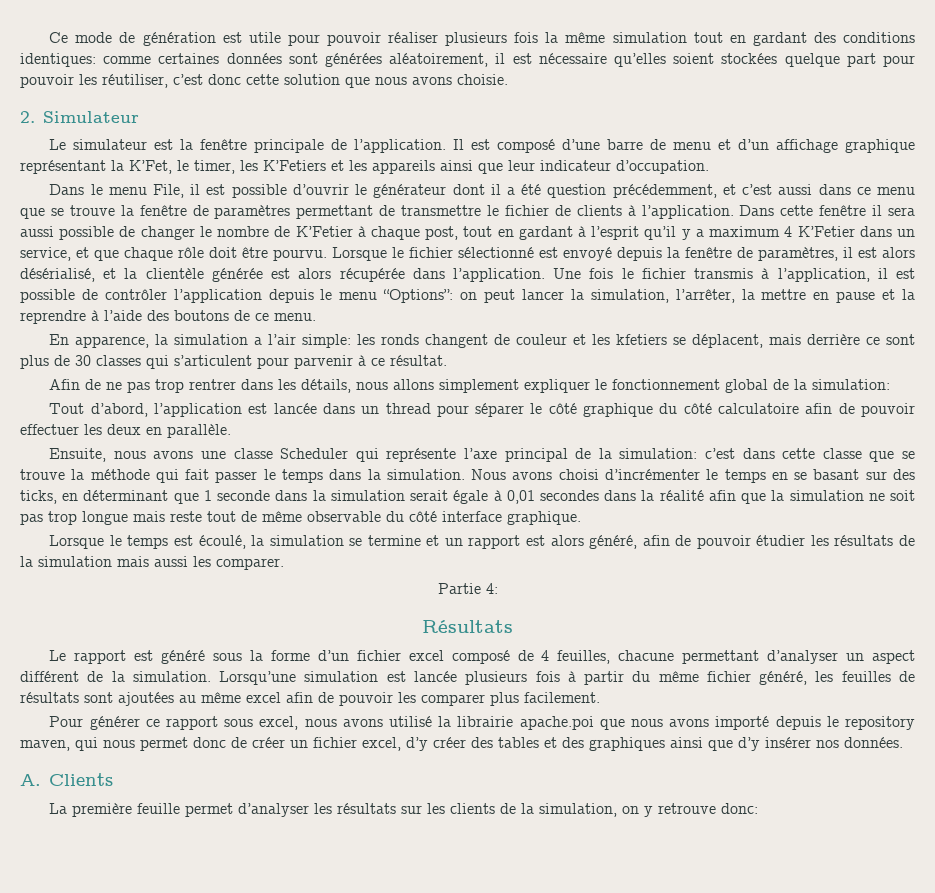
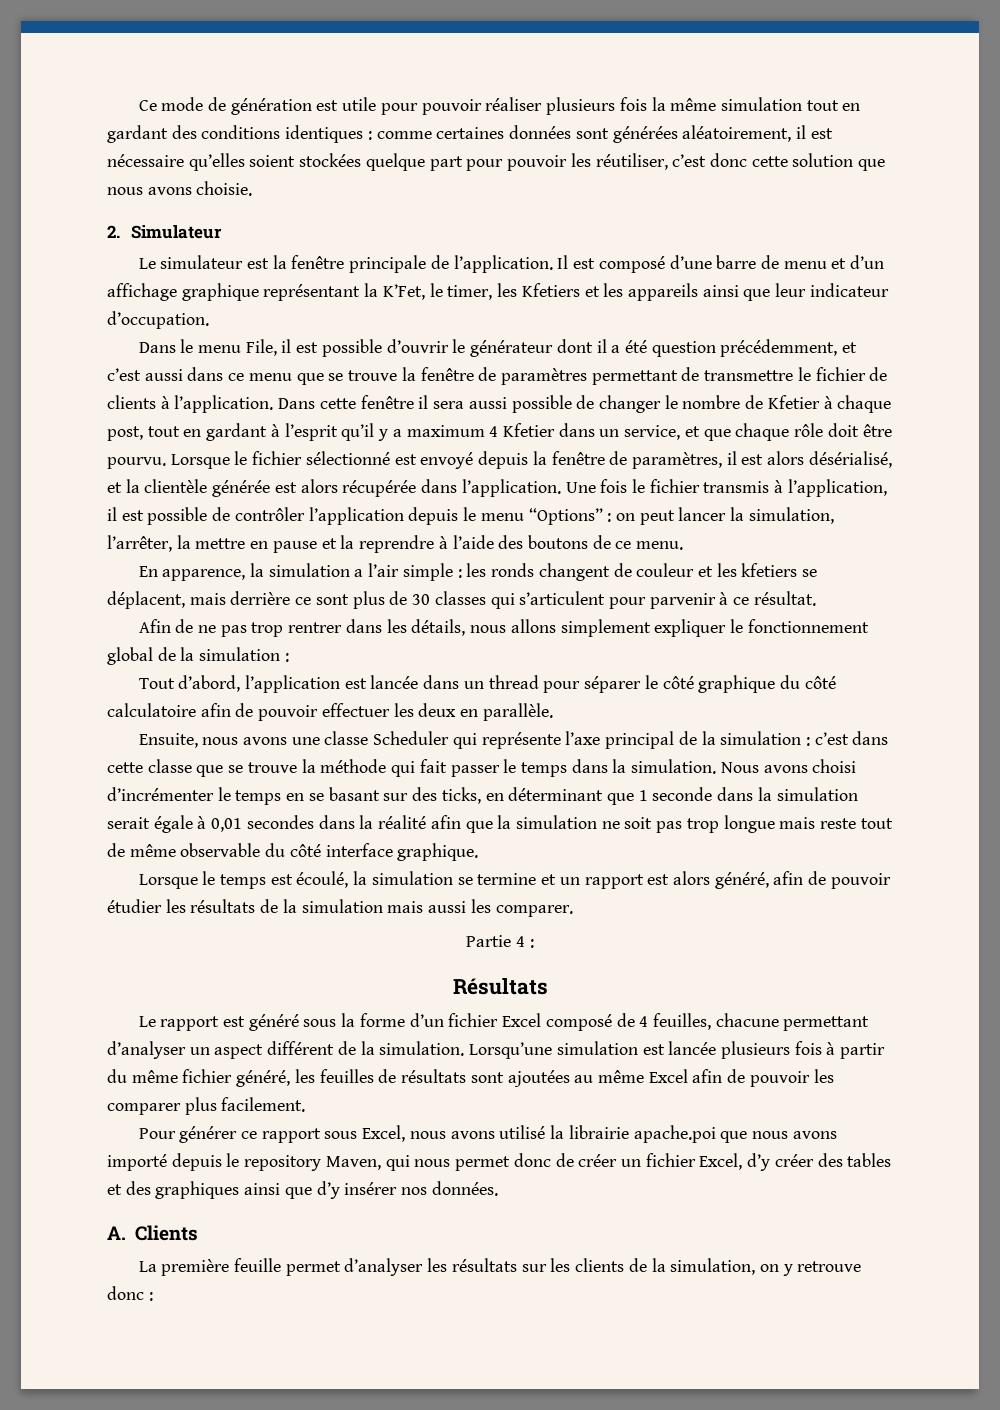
[20,53,96,67] identiques: -> [285,125,372,143] identiques :
[263,160,326,171] K’Fetiers -> [521,283,580,297] Kfetiers
[295,226,353,237] K’Fetier -> [767,395,820,409] Kfetier
[797,226,855,237] K’Fetier -> [502,423,555,437] Kfetier
[383,289,454,303] “Options”: -> [528,508,612,525] “Options” :
[302,334,352,348] simple: -> [402,563,462,581] simple :
[812,379,891,390] simulation: -> [199,647,289,662] simulation :
[619,448,698,459] simulation: -> [720,731,810,746] simulation :
[485,583,498,594] 4: -> [516,936,534,948] 4 :
[408,650,444,661] excel -> [502,1013,542,1027] Excel
[246,692,281,703] excel -> [648,1069,688,1083] Excel
[259,716,299,730] excel, -> [362,1125,406,1142] Excel,
[20,740,70,751] maven, -> [325,1156,381,1170] Maven,
[362,737,401,751] excel, -> [699,1153,743,1170] Excel,
[721,803,759,814] donc: -> [107,1286,153,1301] donc :

